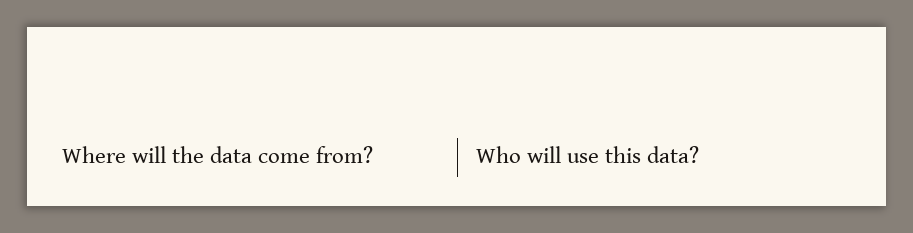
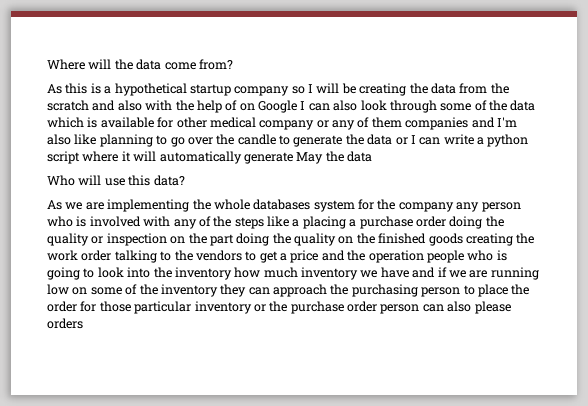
(374, 154) none -> [47,83,509,96] [47,100,536,113] [47,117,517,130] [47,134,529,147] [47,151,372,164] // As this is a hypothetical startup company so I will be creating the data from the scratch and also with the help of on Google I can also look through some of the data which is available for other medical company or any of them companies and I'm also like planning to go over the candle to generate the data or I can write a python script where it will automatically generate May the data
(700, 154) none -> [47,199,521,212] [47,216,504,229] [47,233,535,246] [47,250,507,263] [47,267,539,280] [47,284,530,297] [47,301,511,314] [47,318,83,329] // As we are implementing the whole databases system for the company any person who is involved with any of the steps like a placing a purchase order doing the quality or inspection on the part doing the quality on the finished goods creating the work order talking to the vendors to get a price and the operation people who is going to look into the inventory how much inventory we have and if we are running low on some of the inventory they can approach the purchasing person to place the order for those particular inventory or the purchase order person can also please orders

